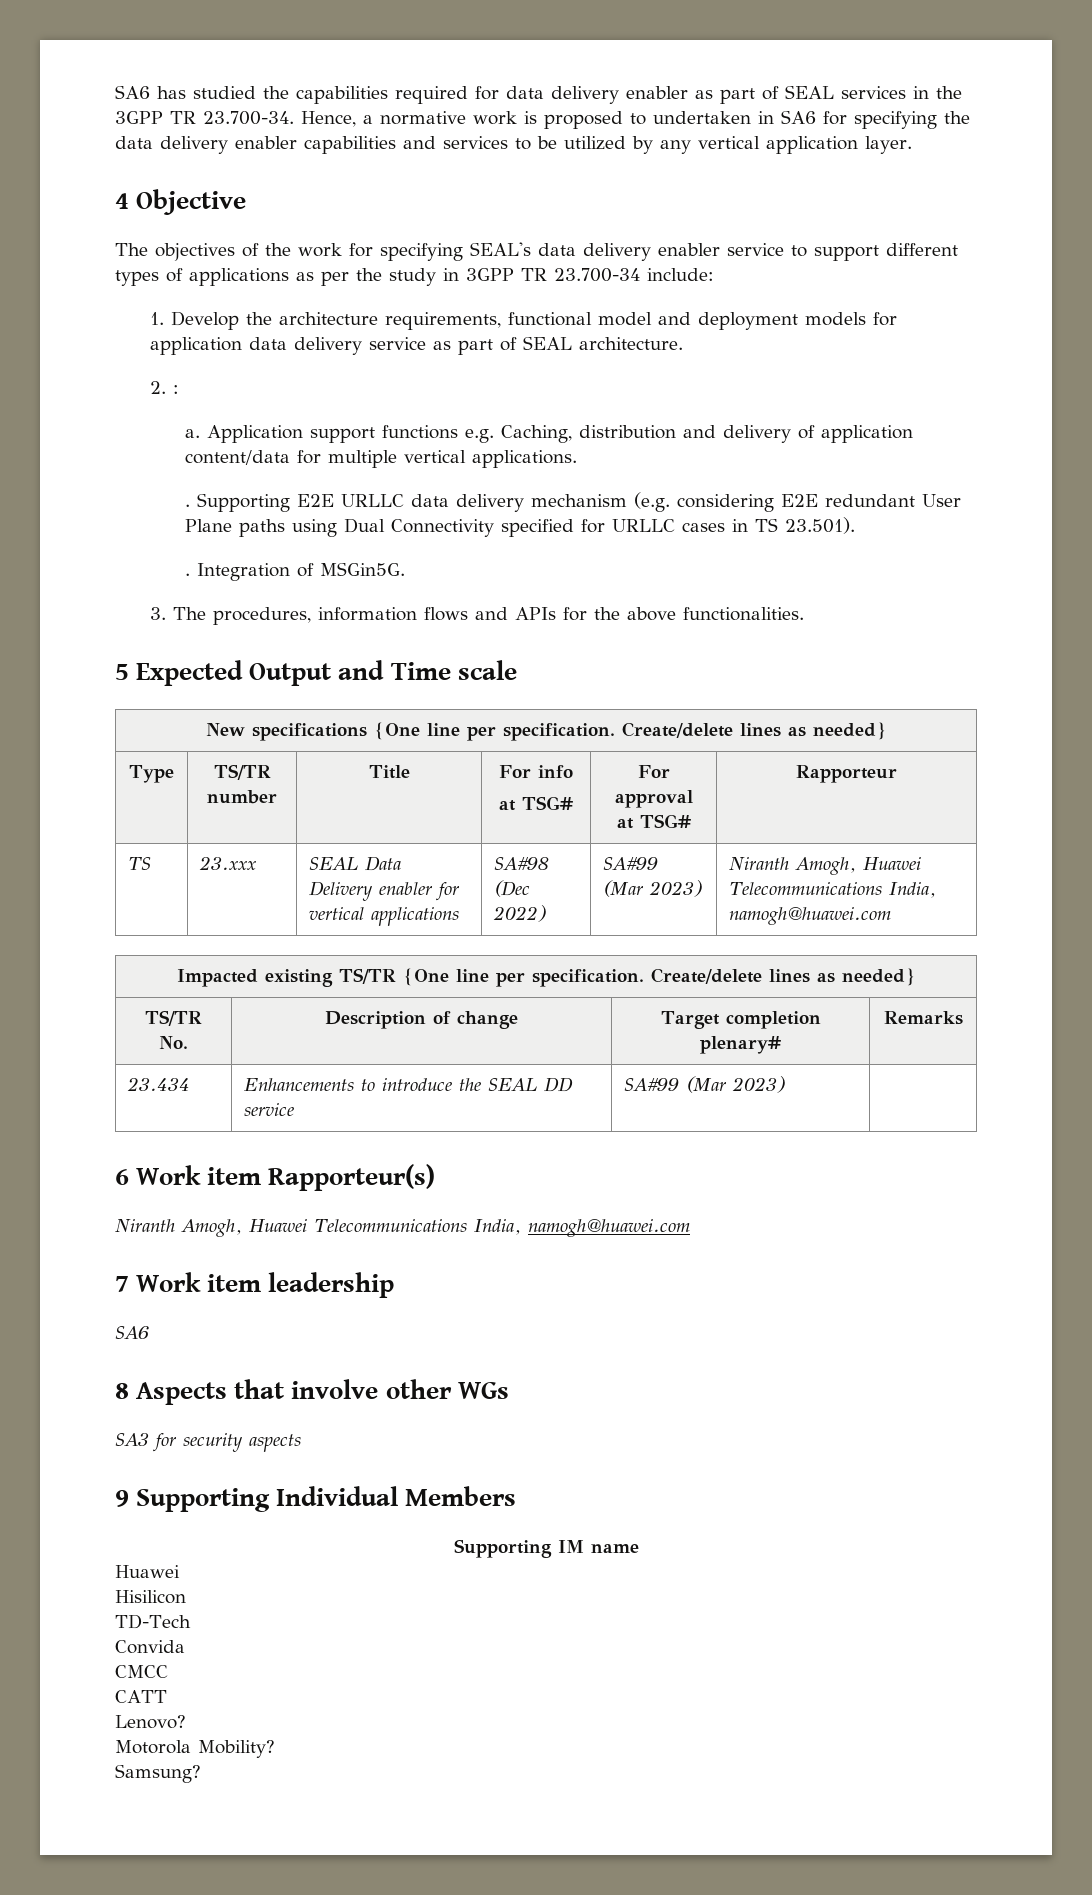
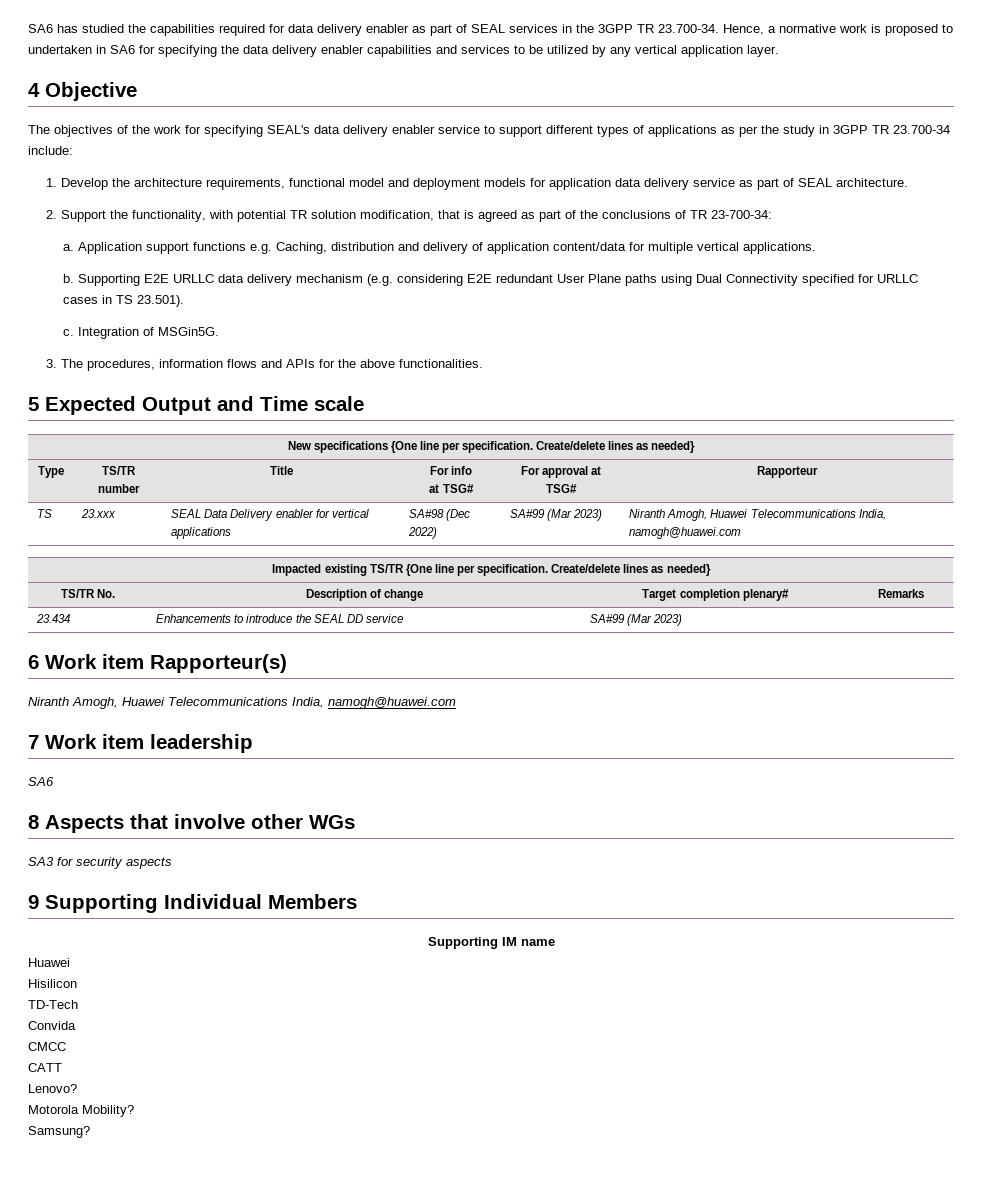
[173,385,180,394] : -> [60,210,772,222] Support the functionality, with potential TR solution modification, that is agreed as part of the conclusions of TR 23-700-34:
[185,504,191,507] . -> [63,274,75,283] b.
[185,573,191,576] . -> [63,329,75,336] c.

